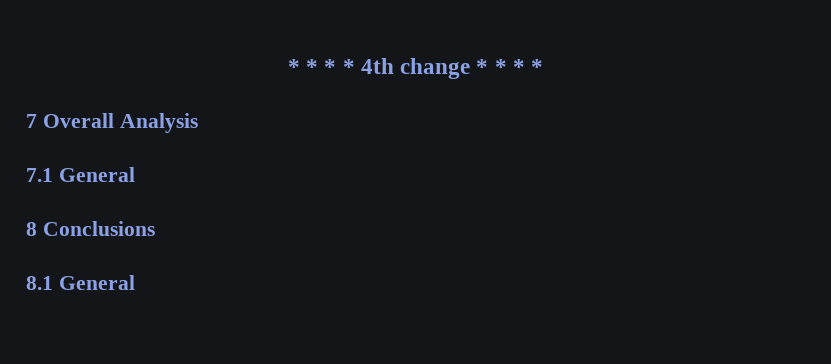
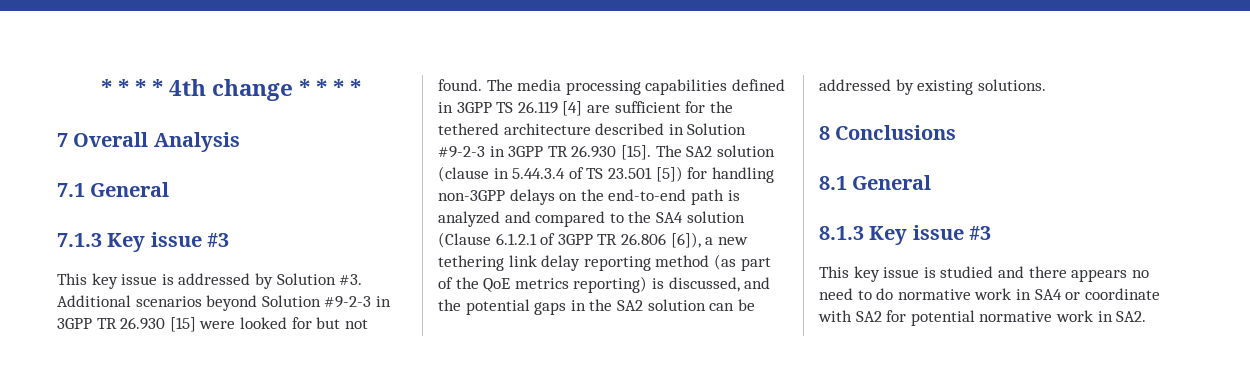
[26,221,155,236] [26,275,135,290] 8 Conclusions // 8.1 General -> [57,232,230,252] [57,273,363,289] [57,295,391,311] [57,317,368,332] [438,79,785,95] [438,101,733,116] [438,123,747,135] [438,145,775,160] [438,166,774,183] [438,189,740,205] [438,211,745,227] [438,232,748,248] [438,254,771,271] [438,276,771,293] [438,299,755,315] [819,79,1046,95] [819,125,957,140] [819,175,932,190] [819,225,992,245] [819,266,1149,282] [819,288,1160,300] [818,310,1147,326] 7.1.3 Key issue #3 // This key issue is addressed by Solution #3. Additional scenarios beyond Solution #9-2-3 in 3GPP TR 26.930 [15] were looked for but not found. The media processing capabilities defined in 3GPP TS 26.119 [4] are sufficient for the tethered architecture described in Solution #9-2-3 in 3GPP TR 26.930 [15]. The SA2 solution (clause in 5.44.3.4 of TS 23.501 [5]) for handling non-3GPP delays on the end-to-end path is analyzed and compared to the SA4 solution (Clause 6.1.2.1 of 3GPP TR 26.806 [6]), a new tethering link delay reporting method (as part of the QoE metrics reporting) is discussed, and the potential gaps in the SA2 solution can be addressed by existing solutions. // 8 Conclusions // 8.1 General // 8.1.3 Key issue #3 // This key issue is studied and there appears no need to do normative work in SA4 or coordinate with SA2 for potential normative work in SA2.

